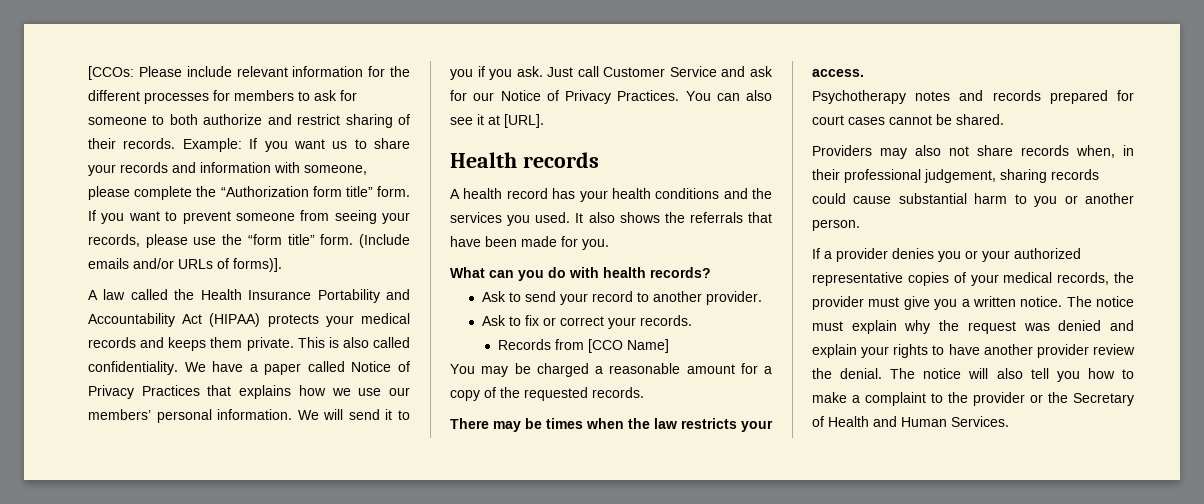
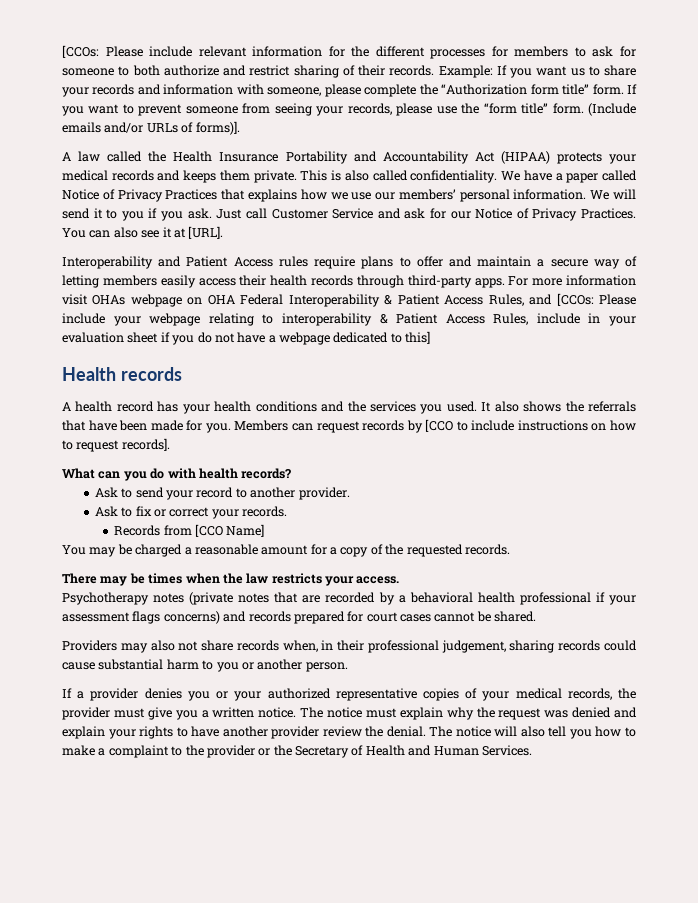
(544, 121) none -> [62,256,637,269] [62,275,636,288] [62,293,636,307] [62,313,636,326] [62,331,431,345] // Interoperability and Patient Access rules require plans to offer and maintain a secure way of letting members easily access their health records through third-party apps. For more information visit OHAs webpage on OHA Federal Interoperability & Patient Access Rules, and [CCOs: Please include your webpage relating to interoperability & Patient Access Rules, include in your evaluation sheet if you do not have a webpage dedicated to this]
(609, 244) none -> [234,419,636,433] [62,438,170,452] Members can request records by [CCO to include instructions on how to request records].
(951, 96) none -> [189,592,637,605] [62,611,220,624] (private notes that are recorded by a behavioral health professional if your assessment flags concerns)

